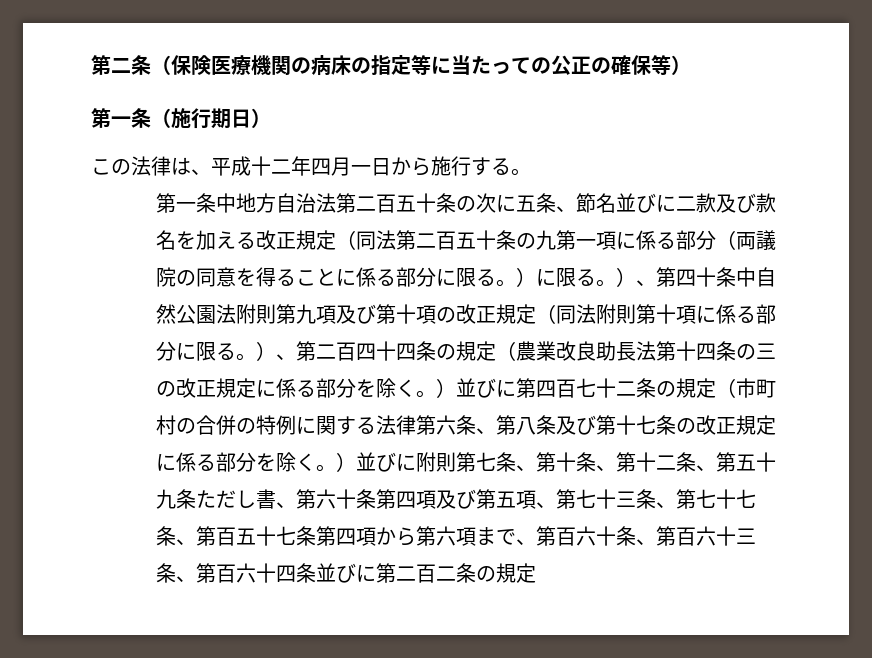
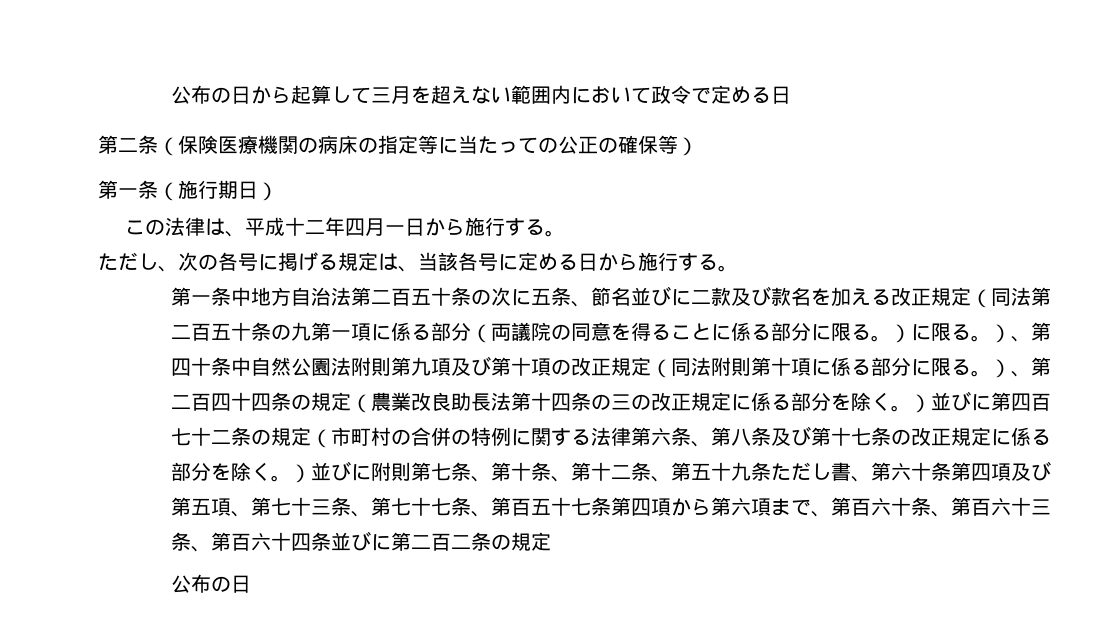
(91, 65) none -> [171,85,792,104] 公布の日から起算して三月を超えない範囲内において政令で定める日 //
(531, 172) none -> [98,252,738,272] // ただし、次の各号に掲げる規定は、当該各号に定める日から施行する。
(537, 573) none -> [171,574,252,593] // 公布の日

